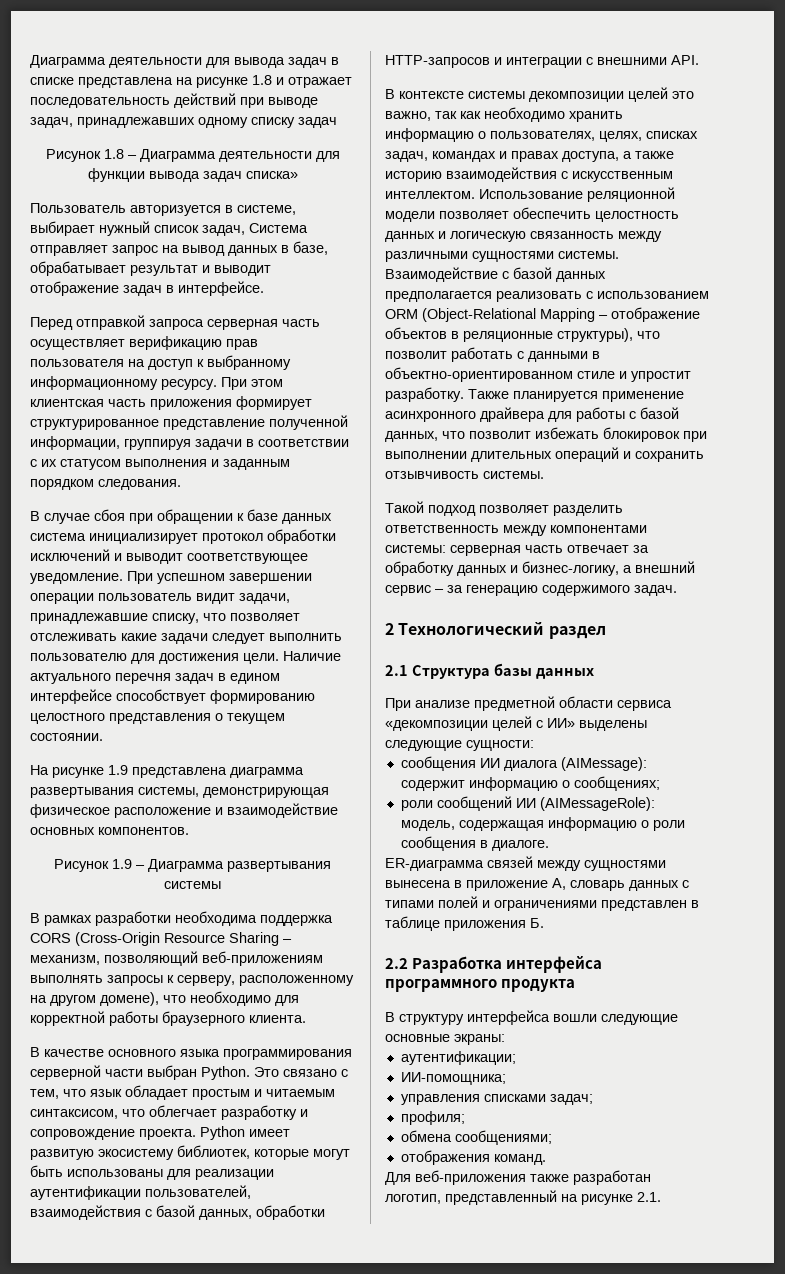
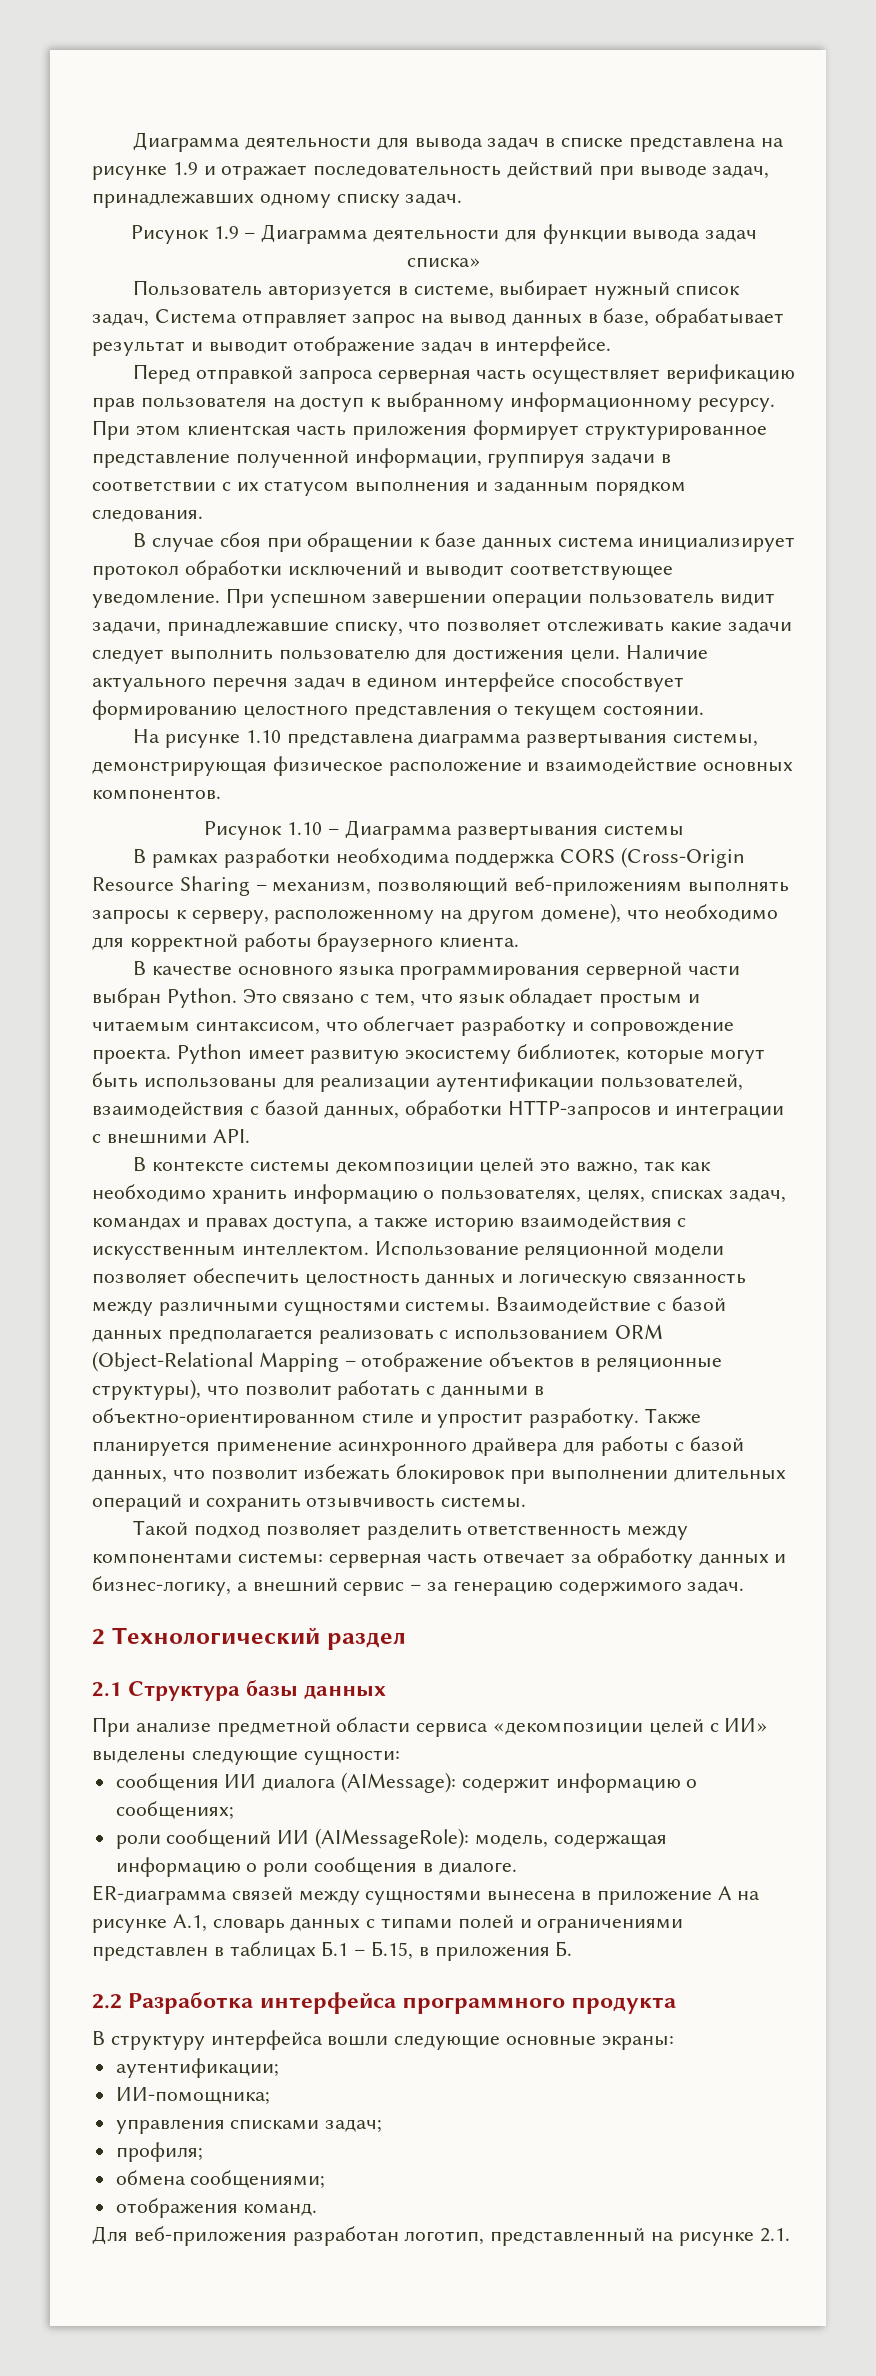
[252,75,272,85] 1.8 -> [172,162,198,175] 1.9
[298,117,337,128] [45,149,124,162] задач // Рисунок 1.8 -> [405,193,463,206] [130,225,239,244] задач. // Рисунок 1.9
[108,765,128,775] 1.9 -> [245,730,281,743] 1.10
[112,859,132,869] 1.9 -> [287,822,323,835] 1.10
[552,878,566,890] А, -> [717,1886,761,1900] [92,1914,207,1933] А на рисунке А.1,
[385,916,440,931] таблице -> [229,1941,429,1960] таблицах Б.1 – Б.15, в
[530,1174,569,1182] также -> (287, 2236) none

